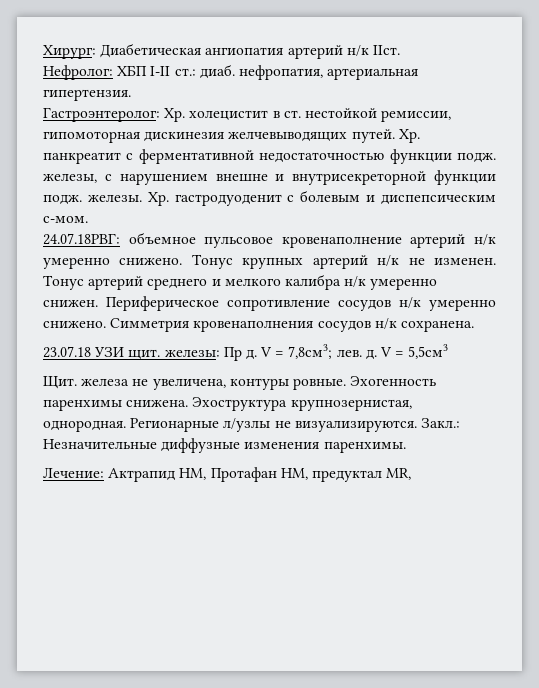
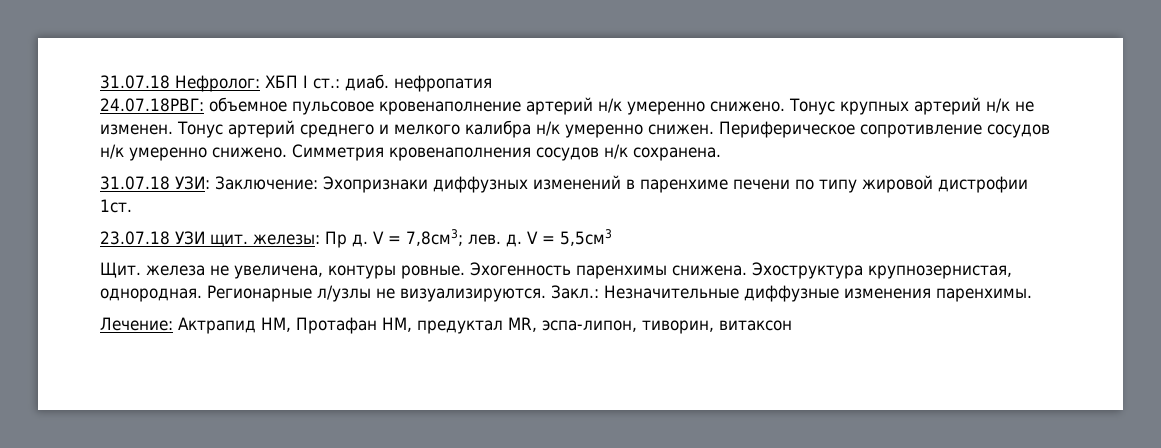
[43,43,400,59] Хирург: Диабетическая ангиопатия артерий н/к IIcт. // -> [100,75,170,89] 31.07.18
[150,66,171,76] I-II -> [303,75,308,88] I
[238,65,419,80] [43,89,131,101] [43,108,452,122] [43,129,420,143] [43,149,496,164] [43,170,496,185] [43,190,496,206] [43,216,88,223] нефропатия, артериальная гипертензия. // Гастроэнтеролог: Хр. холецистит в ст. нестойкой ремиссии, гипомоторная дискинезия желчевыводящих путей. Хр. панкреатит с ферментативной недостаточностью функции подж. железы, с нарушением внешне и внутрисекреторной функции подж. железы. Хр. гастродуоденит с болевым и диспепсическим с-мом. -> [394,75,492,92] нефропатия
(474, 326) none -> [100,175,1028,193] [100,199,132,213] // 31.07.18 УЗИ: Заключение: Эхопризнаки диффузных изменений в паренхиме печени по типу жировой дистрофии 1ст.
(412, 474) none -> [542,320,792,334] эспа-липон, тиворин, витаксон

